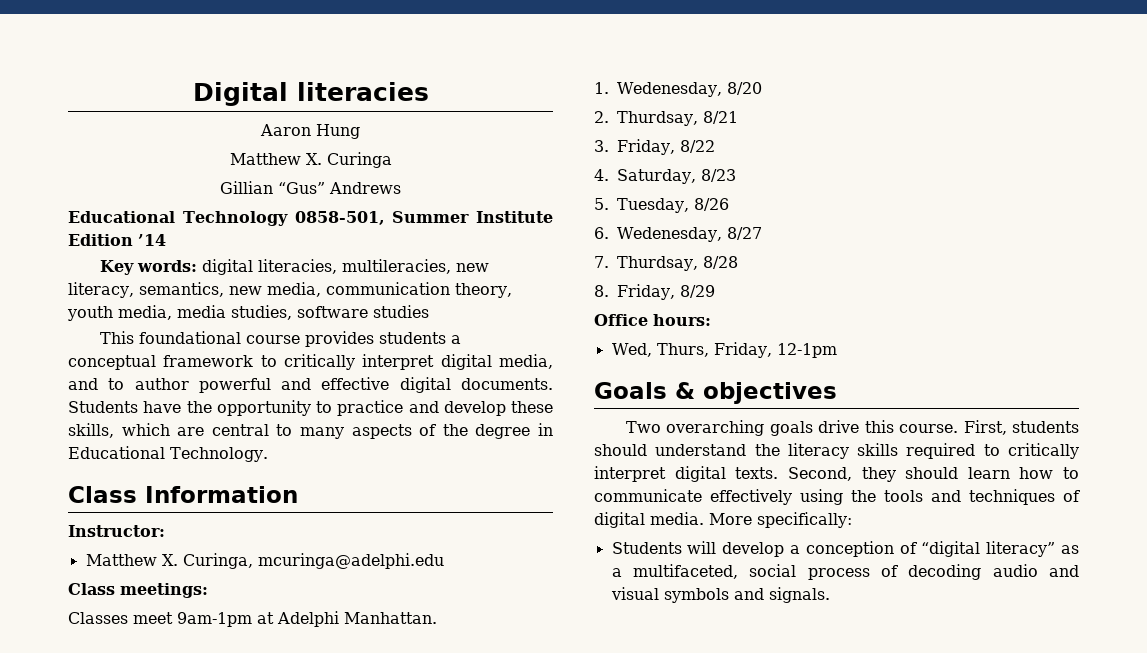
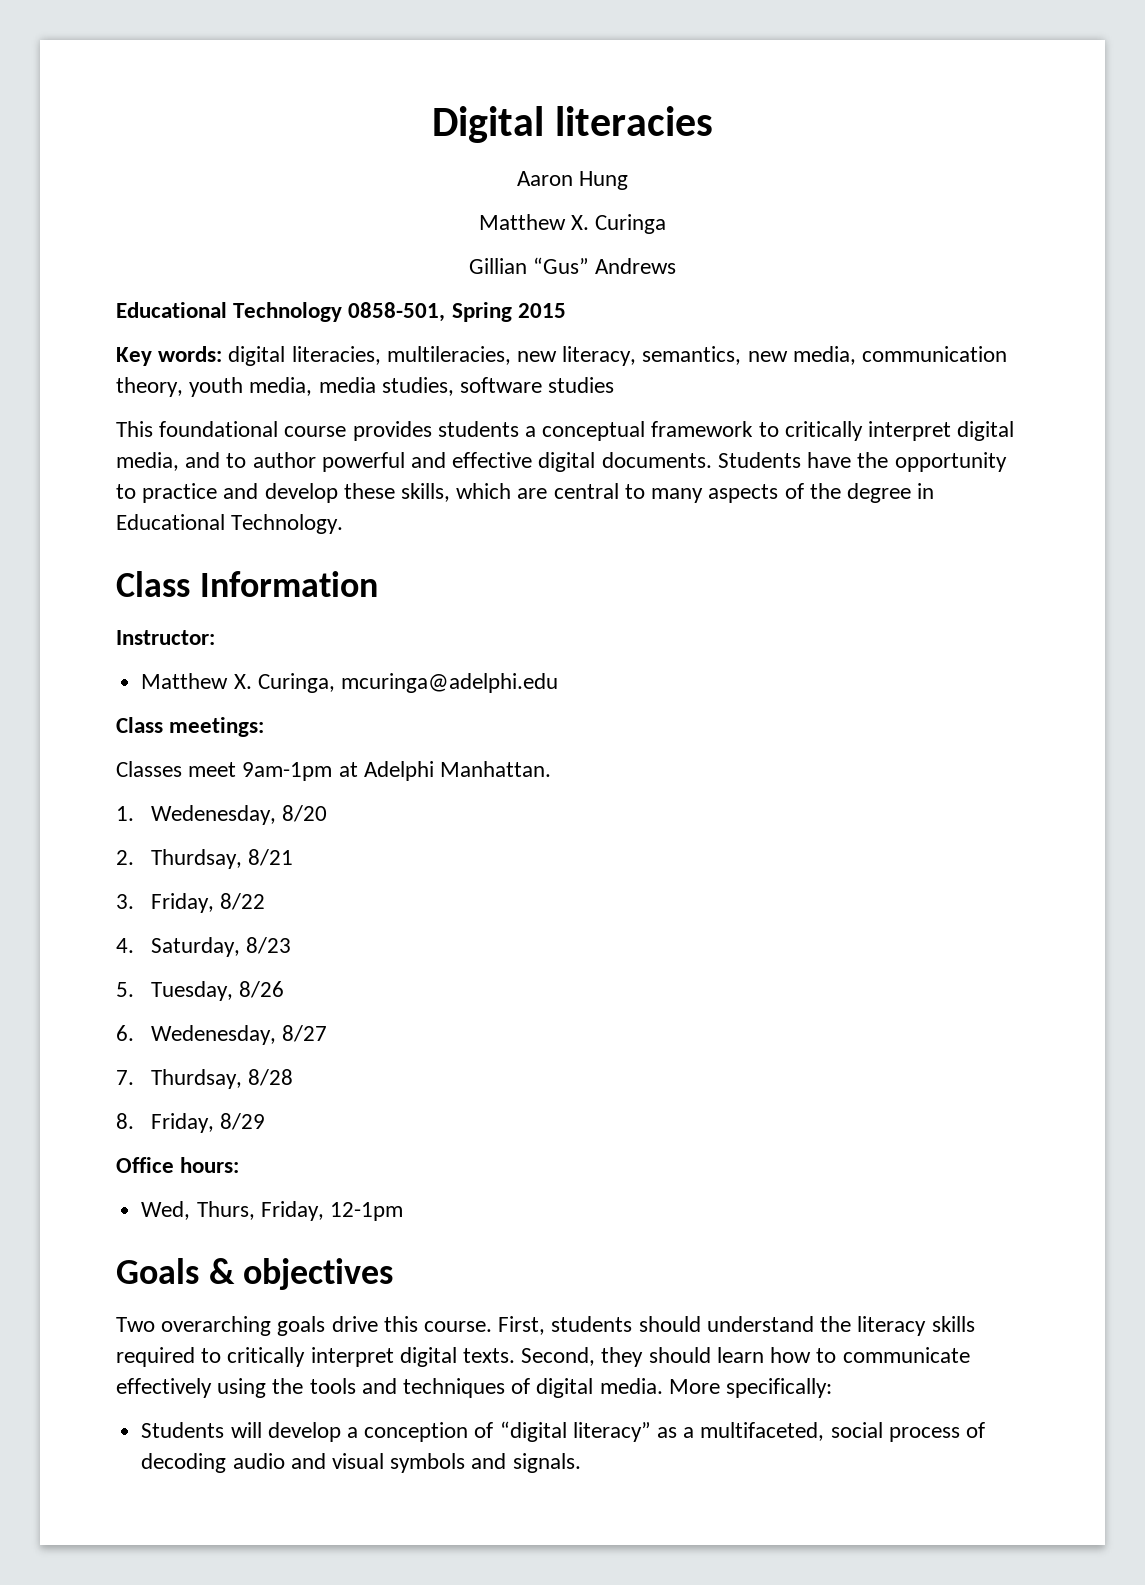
[392,211,553,223] [68,234,166,246] Summer Institute Edition ’14 -> [451,302,566,322] Spring 2015

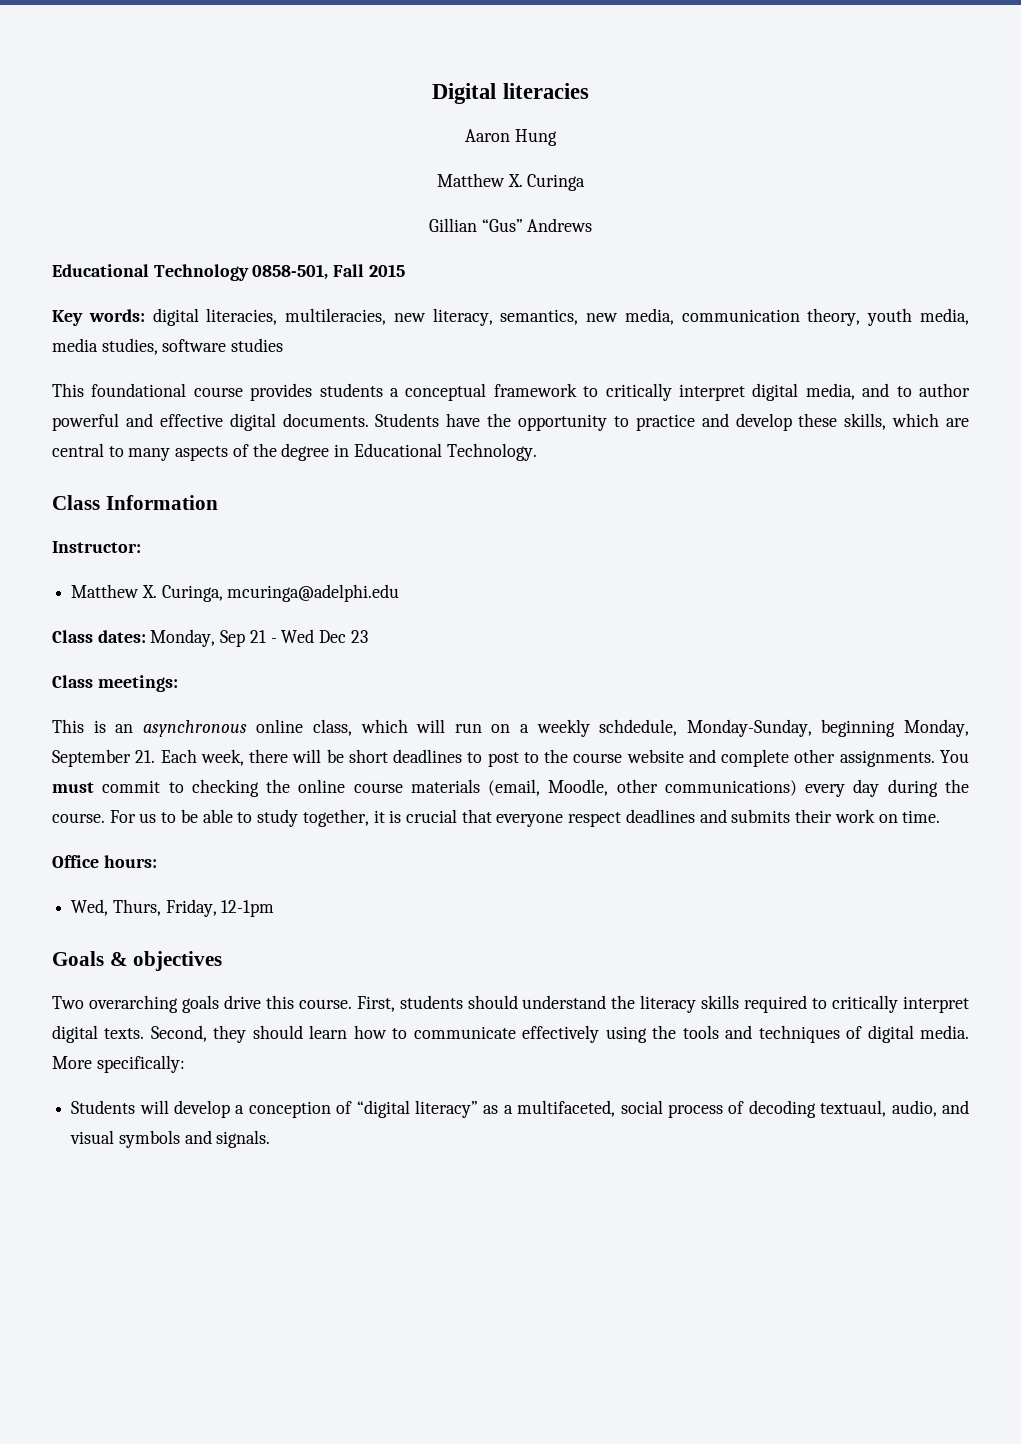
[451,302,512,322] Spring -> [333,264,365,277] Fall
[169,717,265,737] [116,761,552,781] [116,805,327,825] [116,849,293,869] [116,893,265,913] [116,937,291,957] [116,981,284,1001] [116,1025,327,1045] [116,1069,293,1089] [116,1113,265,1133] meetings: // Classes meet 9am-1pm at Adelphi Manhattan. // 1. Wedenesday, 8/20 // 2. Thurdsay, 8/21 // 3. Friday, 8/22 // 4. Saturday, 8/23 // 5. Tuesday, 8/26 // 6. Wedenesday, 8/27 // 7. Thurdsay, 8/28 // 8. Friday, 8/29 -> [97,629,368,647] [52,675,178,692] [52,719,970,737] [52,749,970,767] [52,779,969,797] [52,809,941,827] dates: Monday, Sep 21 - Wed Dec 23 // Class meetings: // This is an asynchronous online class, which will run on a weekly schdedule, Monday-Sunday, beginning Monday, September 21. Each week, there will be short deadlines to post to the course website and complete other assignments. You must commit to checking the online course materials (email, Moodle, other communications) every day during the course. For us to be able to study together, it is crucial that everyone respect deadlines and submits their work on time.
[232,1453,285,1469] audio -> [820,1100,937,1117] textuaul, audio,

